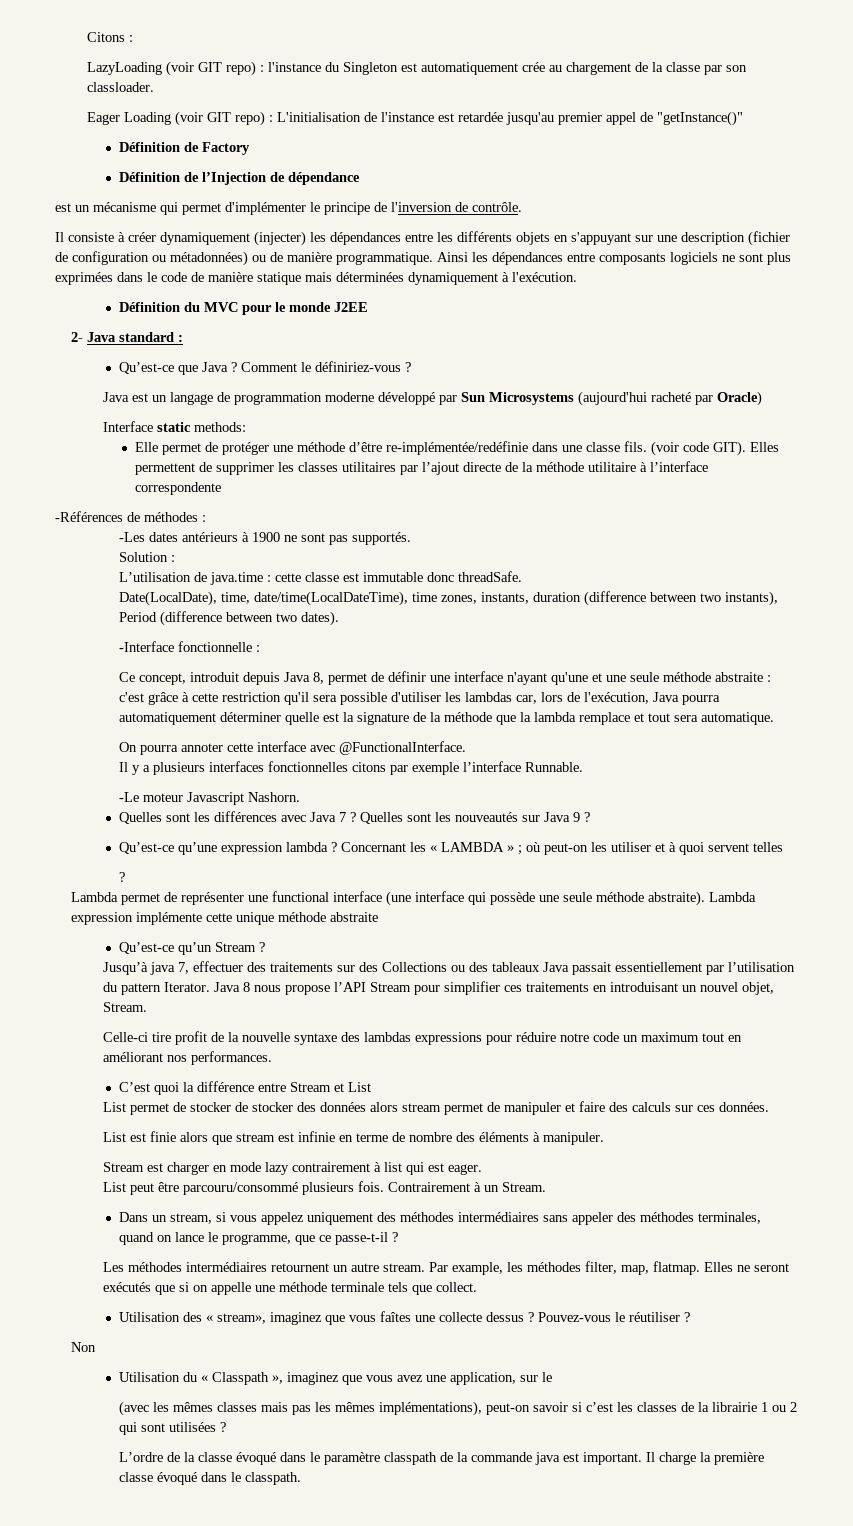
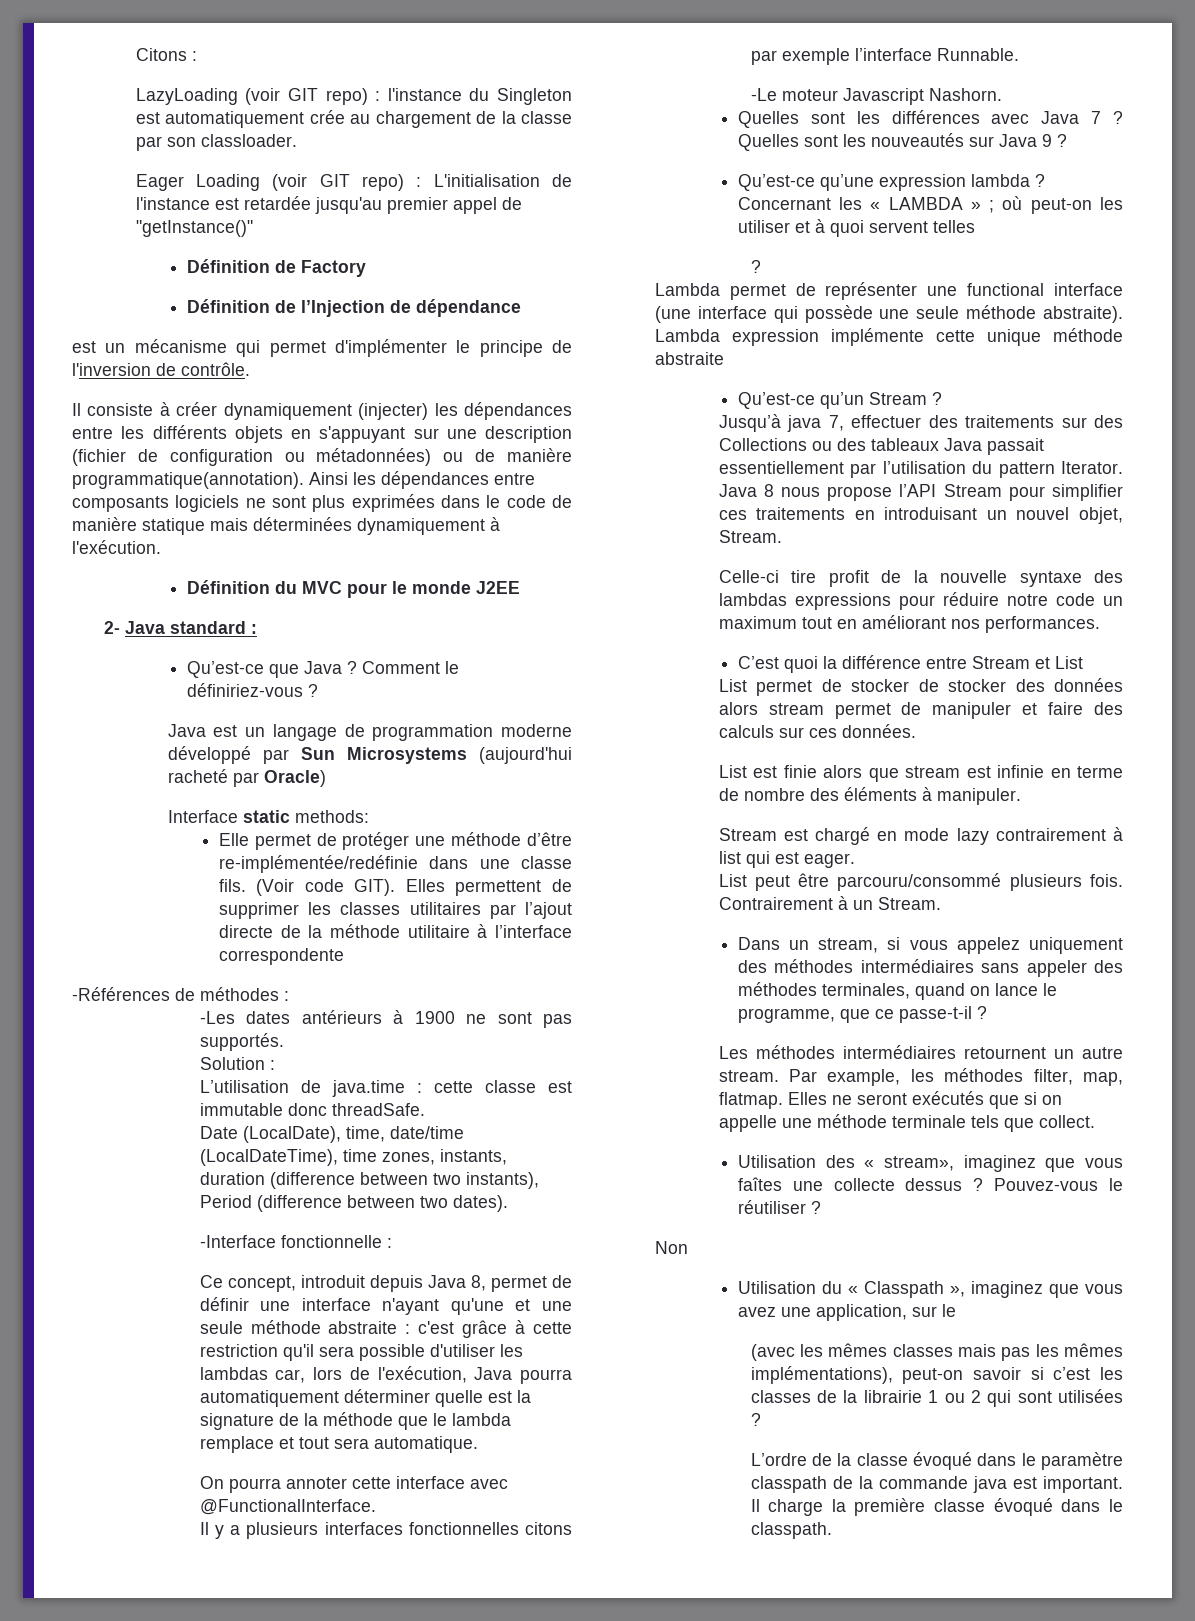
[336,252,433,265] programmatique. -> [72,472,304,489] programmatique(annotation).
[651,441,680,456] (voir -> [256,879,295,896] (Voir
[119,591,409,606] Date(LocalDate), time, date/time(LocalDateTime), -> [199,1126,464,1143] [199,1149,338,1166] Date (LocalDate), time, date/time (LocalDateTime),
[520,712,532,722] la -> [432,1413,447,1426] le
[167,1162,210,1175] charger -> [815,827,871,845] chargé

